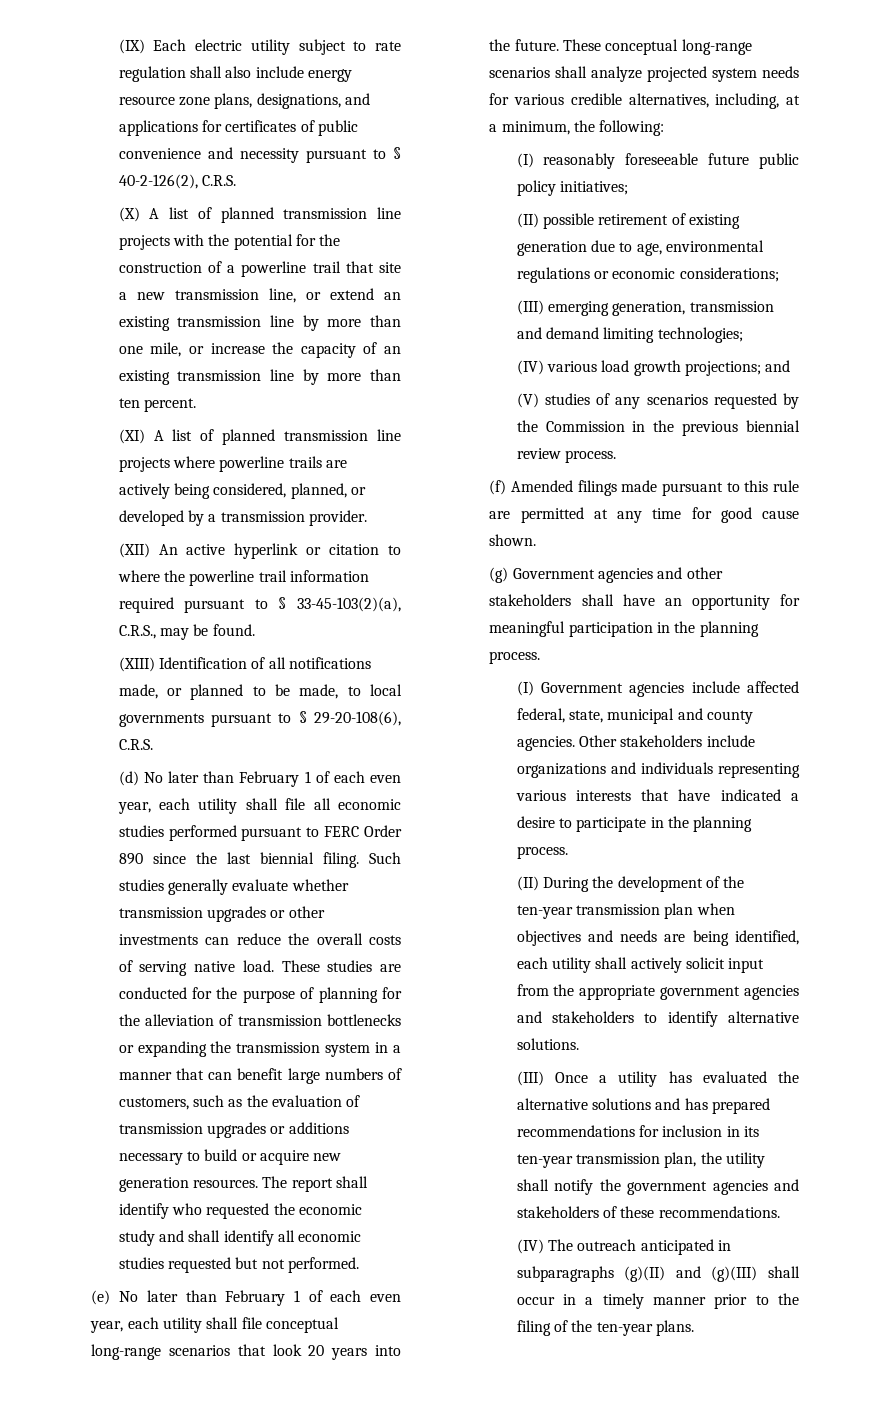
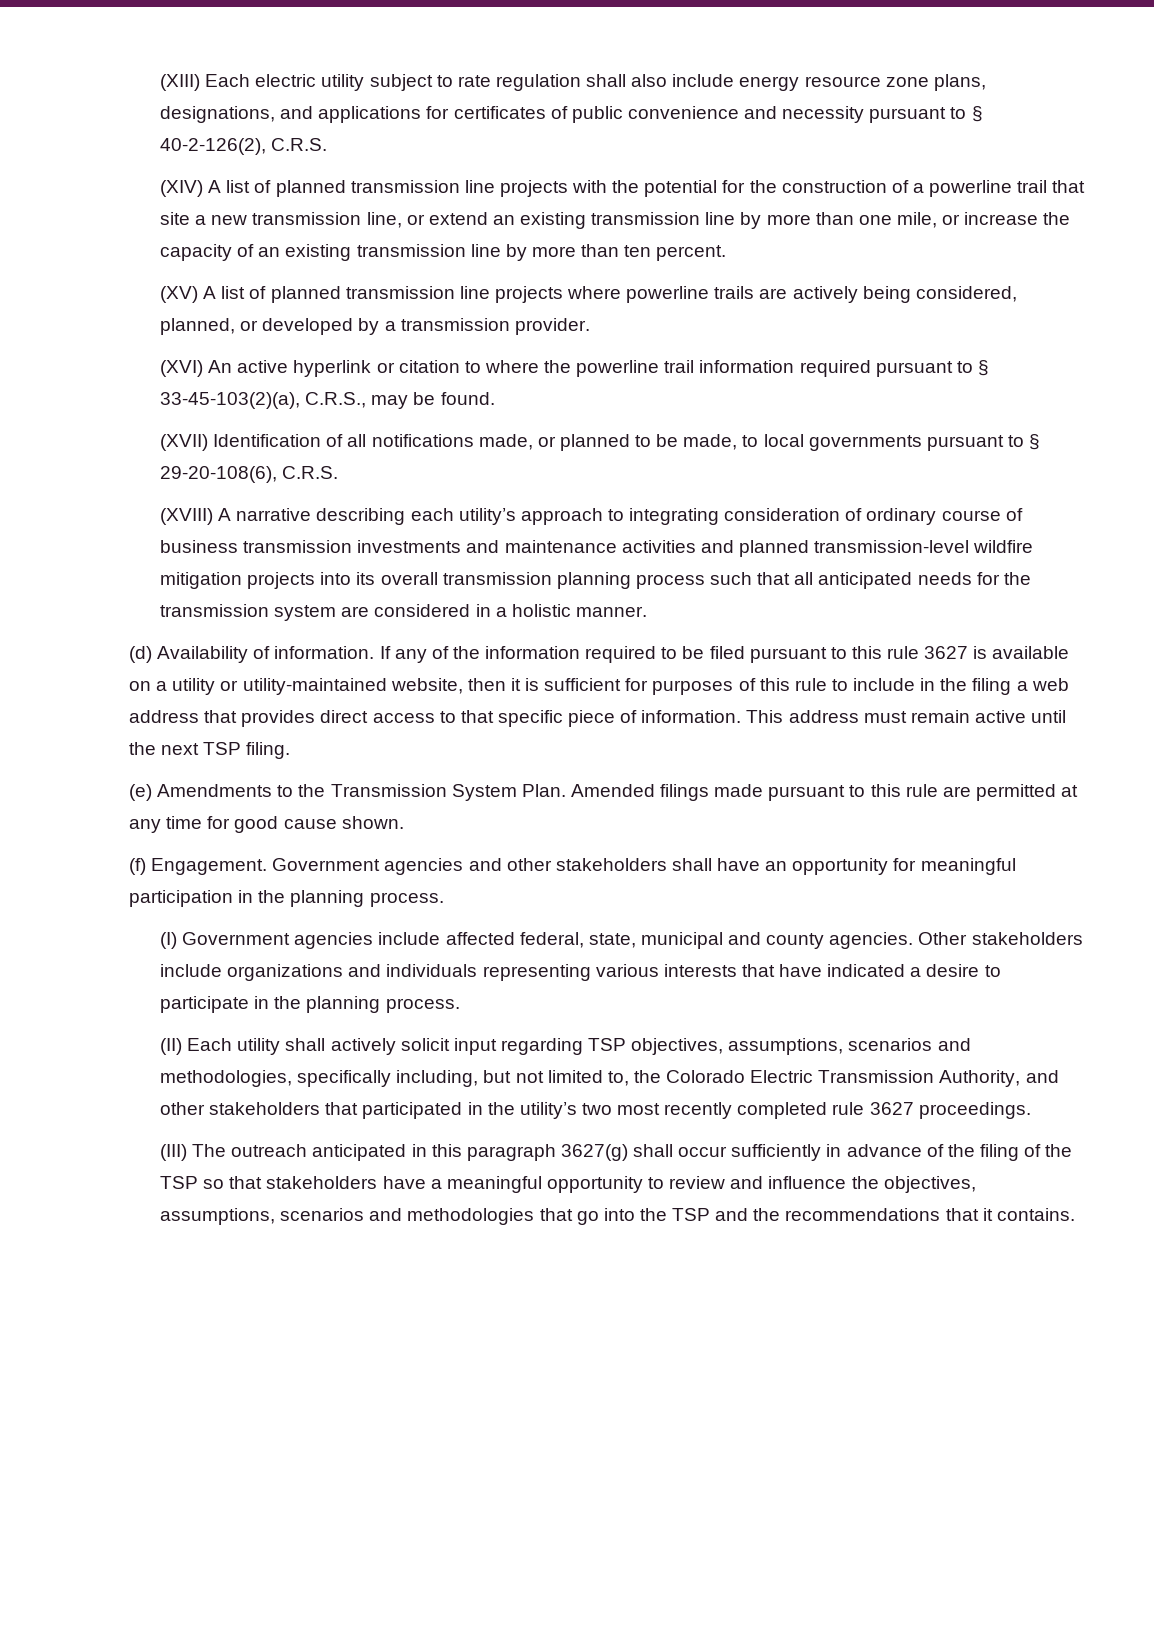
[118,39,145,54] (IX) -> [160,74,201,91] (XIII)
[118,207,140,222] (X) -> [160,180,204,197] (XIV)
[118,429,145,444] (XI) -> [160,286,199,303] (XV)
[118,543,150,558] (XII) -> [160,360,204,377] (XVI)
[118,657,155,672] (XIII) -> [160,434,209,451] (XVII)
[118,771,402,787] [117,798,401,814] [118,825,403,841] [118,852,401,868] [118,879,349,895] [118,906,325,922] [118,933,401,945] [118,960,401,976] [118,987,402,1003] [118,1014,401,1026] [118,1041,402,1057] [118,1068,402,1084] [118,1095,361,1110] [118,1122,349,1138] [118,1149,342,1165] [118,1176,368,1192] [118,1203,362,1219] [118,1230,362,1246] [118,1257,359,1273] [91,1290,402,1306] [90,1317,340,1333] [91,1344,401,1360] [489,39,752,55] [489,66,799,82] [489,93,800,109] [489,120,665,136] [516,153,799,169] [516,180,628,196] [516,213,740,229] [516,240,764,256] [516,267,779,283] [516,300,774,316] [516,327,743,343] [516,360,791,376] [516,393,799,409] [516,420,800,436] [516,448,616,463] [489,480,507,495] (d) No later than February 1 of each even year, each utility shall file all economic studies performed pursuant to FERC Order 890 since the last biennial filing. Such studies generally evaluate whether transmission upgrades or other investments can reduce the overall costs of serving native load. These studies are conducted for the purpose of planning for the alleviation of transmission bottlenecks or expanding the transmission system in a manner that can benefit large numbers of customers, such as the evaluation of transmission upgrades or additions necessary to build or acquire new generation resources. The report shall identify who requested the economic study and shall identify all economic studies requested but not performed. // (e) No later than February 1 of each even year, each utility shall file conceptual long-range scenarios that look 20 years into the future. These conceptual long-range scenarios shall analyze projected system needs for various credible alternatives, including, at a minimum, the following: // (I) reasonably foreseeable future public policy initiatives; // (II) possible retirement of existing generation due to age, environmental regulations or economic considerations; // (III) emerging generation, transmission and demand limiting technologies; // (IV) various load growth projections; and // (V) studies of any scenarios requested by the Commission in the previous biennial review process. // (f) -> [160,508,1023,525] [160,540,1034,557] [160,572,1031,589] [160,604,647,621] [129,646,1070,663] [129,678,1069,695] [129,710,1067,727] [129,742,291,759] [129,784,566,801] (XVIII) A narrative describing each utility’s approach to integrating consideration of ordinary course of business transmission investments and maintenance activities and planned transmission-level wildfire mitigation projects into its overall transmission planning process such that all anticipated needs for the transmission system are considered in a holistic manner. // (d) Availability of information. If any of the information required to be filed pursuant to this rule 3627 is available on a utility or utility-maintained website, then it is sufficient for purposes of this rule to include in the filing a web address that provides direct access to that specific piece of information. This address must remain active until the next TSP filing. // (e) Amendments to the Transmission System Plan.
[489,567,509,583] (g) -> [129,858,268,875] (f) Engagement.
[542,876,745,892] [516,903,735,919] [516,930,799,946] [516,957,548,969] During the development of the ten-year transmission plan when objectives and needs are being identified, each -> [187,1038,233,1051] Each
[516,984,799,1000] [516,1011,799,1027] [516,1038,579,1050] [516,1071,799,1087] [516,1098,770,1114] [516,1125,759,1137] [516,1152,765,1168] [516,1179,799,1195] [516,1206,780,1218] [516,1239,731,1255] [516,1266,800,1282] [516,1293,799,1309] [516,1320,694,1336] from the appropriate government agencies and stakeholders to identify alternative solutions. // (III) Once a utility has evaluated the alternative solutions and has prepared recommendations for inclusion in its ten-year transmission plan, the utility shall notify the government agencies and stakeholders of these recommendations. // (IV) The outreach anticipated in subparagraphs (g)(II) and (g)(III) shall occur in a timely manner prior to the filing of the ten-year plans. -> [500,1038,971,1055] [160,1070,1059,1087] [160,1102,1031,1119] [160,1144,1073,1161] [160,1176,976,1193] [160,1208,1075,1225] regarding TSP objectives, assumptions, scenarios and methodologies, specifically including, but not limited to, the Colorado Electric Transmission Authority, and other stakeholders that participated in the utility’s two most recently completed rule 3627 proceedings. // (III) The outreach anticipated in this paragraph 3627(g) shall occur sufficiently in advance of the filing of the TSP so that stakeholders have a meaningful opportunity to review and influence the objectives, assumptions, scenarios and methodologies that go into the TSP and the recommendations that it contains.

